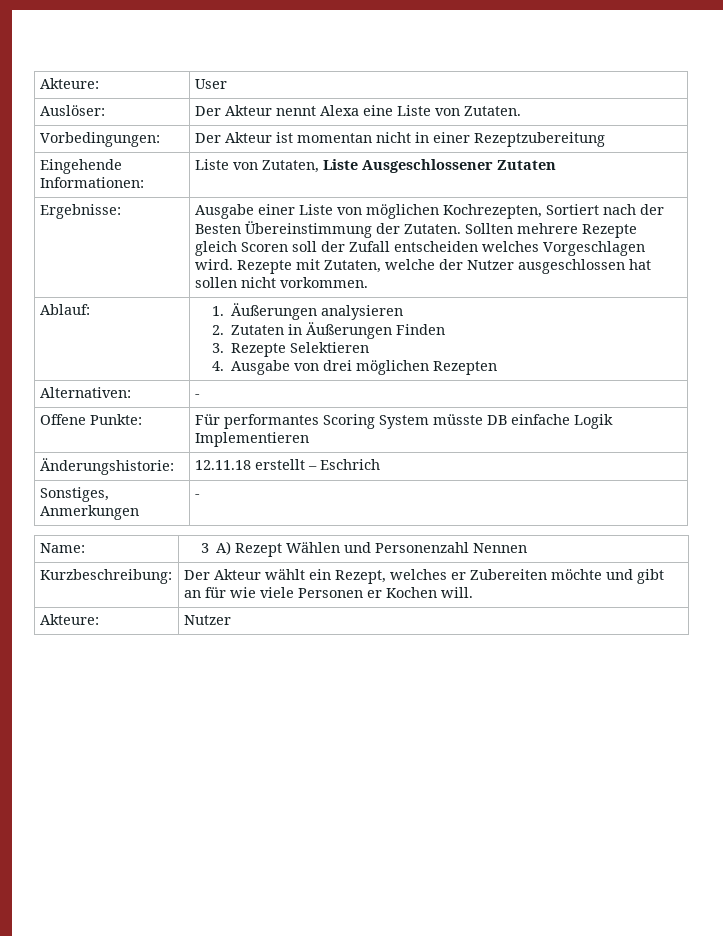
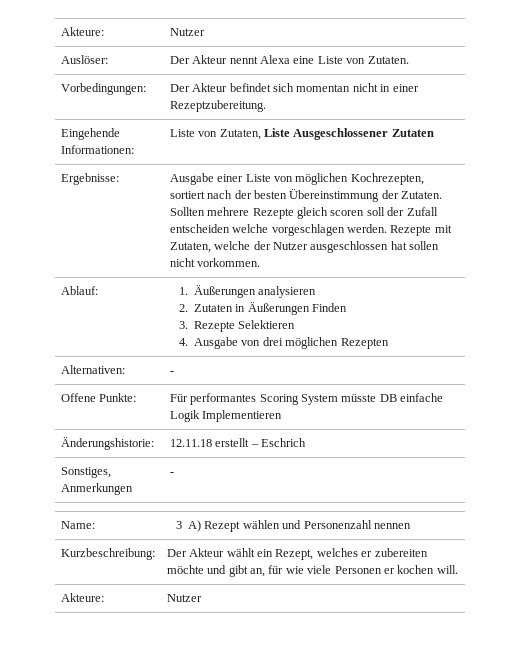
[39,78,99,89] [194,79,227,89] Akteure: | User -> [60,27,104,36] [169,28,205,36] Akteure: | Nutzer
[275,132,293,143] ist -> [229,83,295,92] befindet sich
[473,132,605,147] Rezeptzubereitung -> [169,100,266,112] Rezeptzubereitung.
[545,204,599,215] Sortiert -> [169,191,205,199] sortiert
[194,224,241,234] Besten -> [254,190,288,199] besten
[240,242,288,252] Scoren -> [330,210,365,216] scoren
[481,241,645,256] [194,259,233,270] welches Vorgeschlagen wird. -> [232,224,388,236] welche vorgeschlagen werden.
[285,542,340,553] Wählen -> [242,520,280,529] wählen
[472,543,527,553] Nennen -> [373,523,411,529] nennen
[469,569,547,580] Zubereiten -> [374,548,428,557] zubereiten
[183,590,201,598] an -> [250,568,266,577] an,
[385,587,437,598] Kochen -> [397,565,435,574] kochen

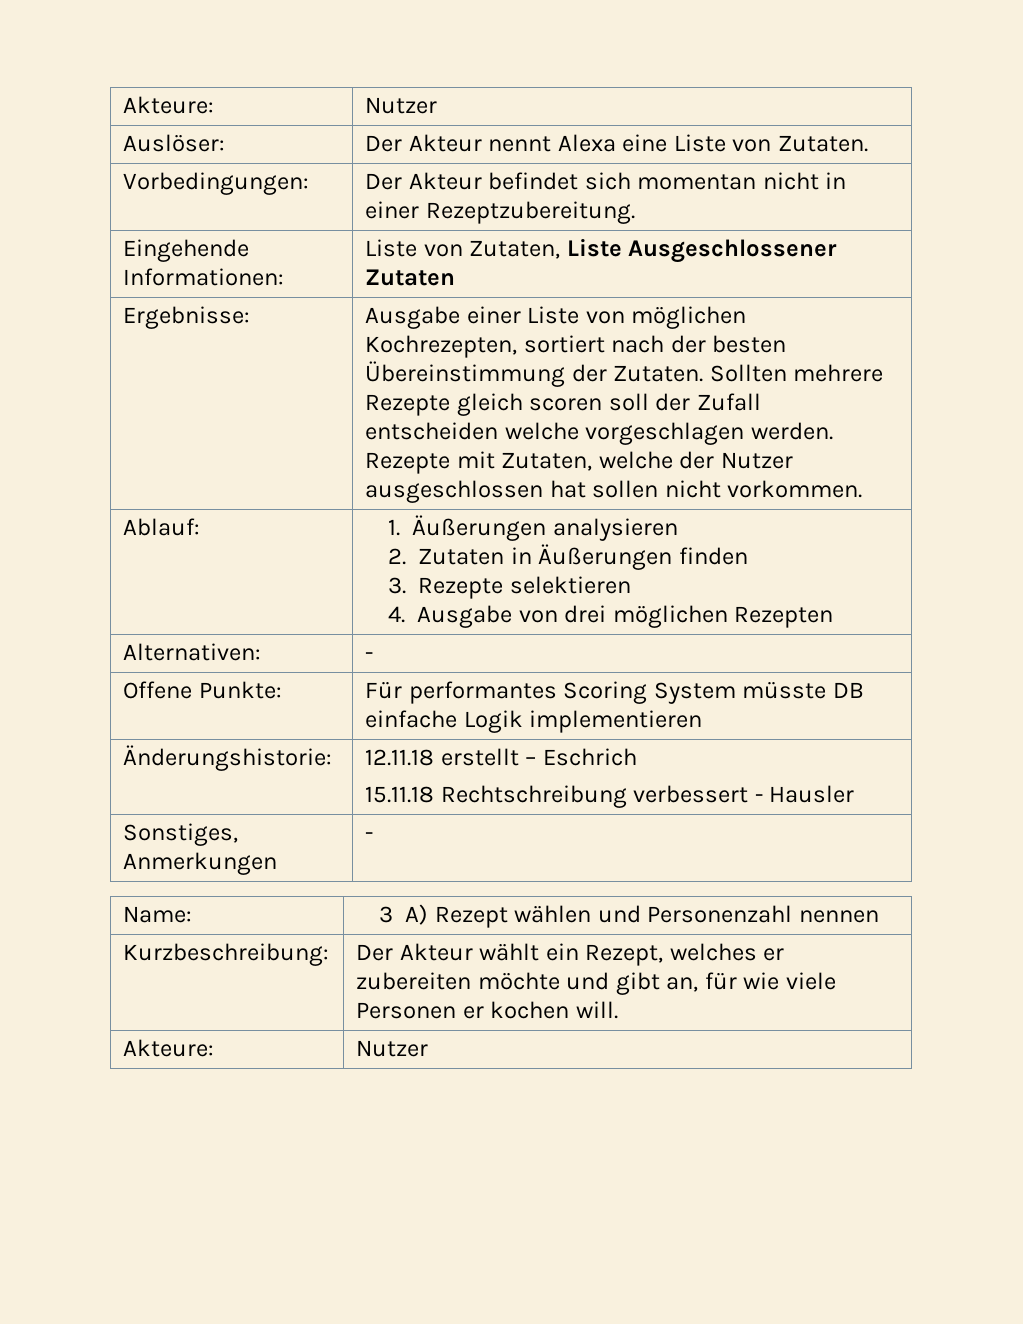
[312,303,348,312] Finden -> [678,547,748,565] finden
[238,320,296,329] Selektieren -> [509,576,631,594] selektieren
[202,410,283,422] Implementieren -> [529,710,703,733] implementieren
(307, 442) none -> [365,785,855,808] // 15.11.18 Rechtschreibung verbessert - Hausler

